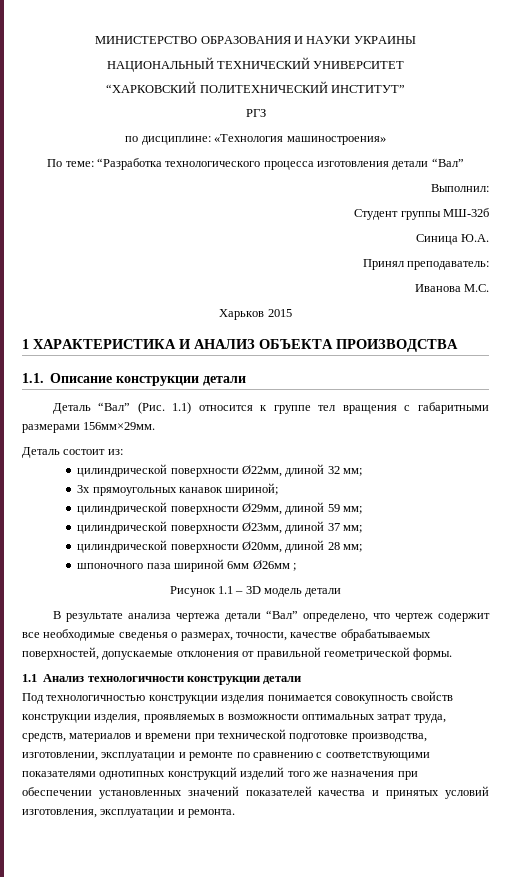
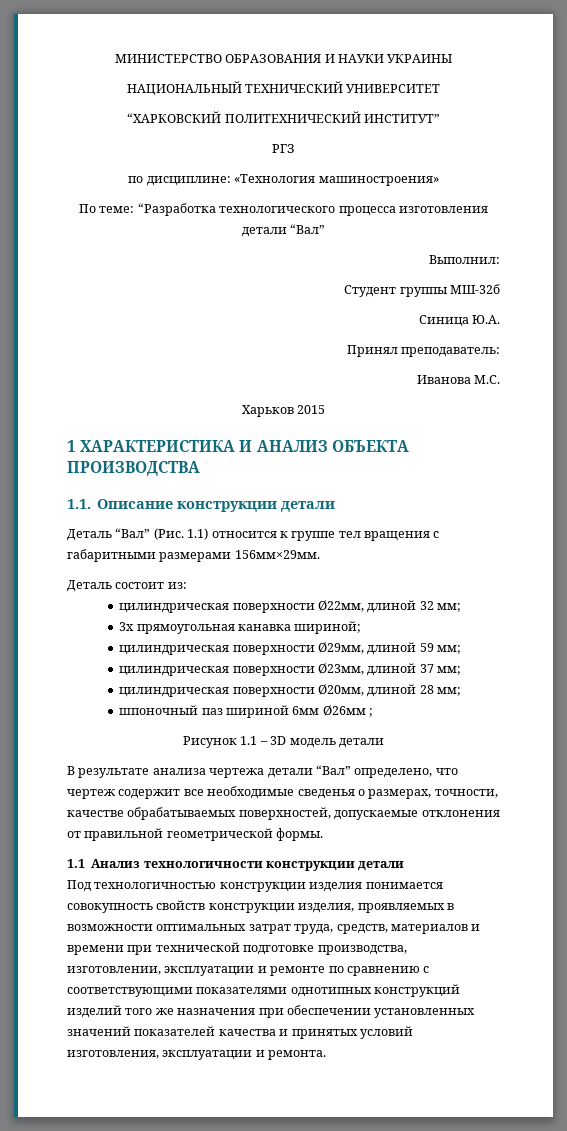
[77,464,168,477] цилиндрической -> [119,603,230,613] цилиндрическая
[92,487,223,496] прямоугольных канавок -> [136,624,291,634] прямоугольная канавка
[77,502,168,515] цилиндрической -> [119,645,230,655] цилиндрическая
[77,521,168,534] цилиндрической -> [119,666,230,676] цилиндрическая
[77,540,168,553] цилиндрической -> [119,687,230,697] цилиндрическая
[77,563,171,569] шпоночного паза -> [119,705,223,715] шпоночный паз

